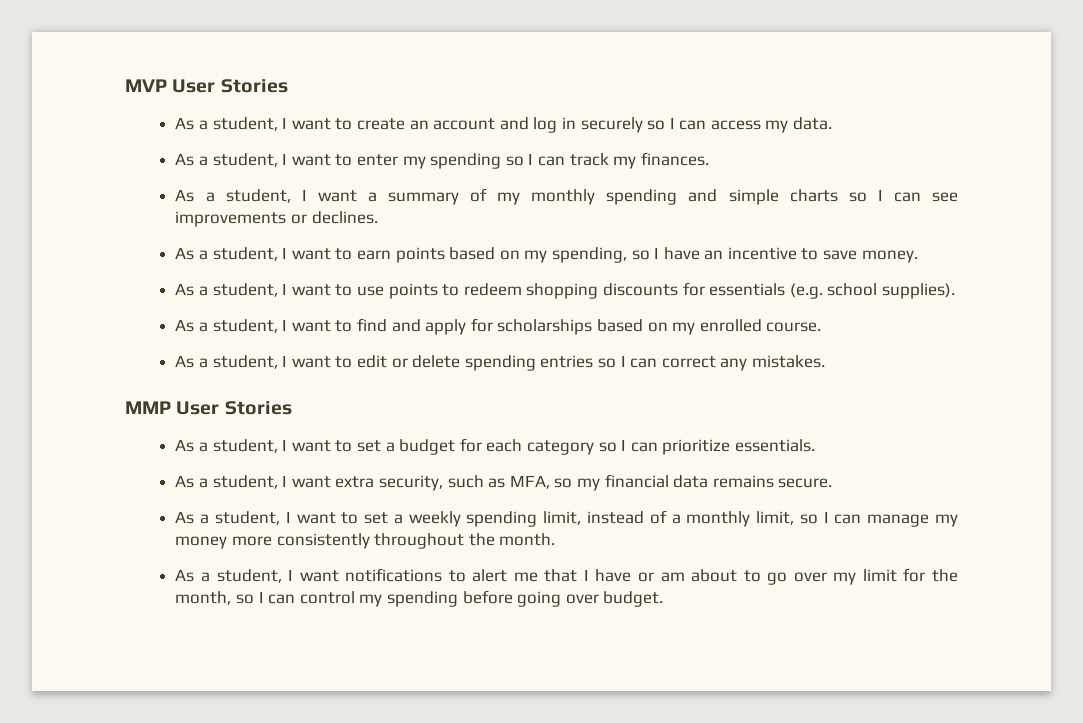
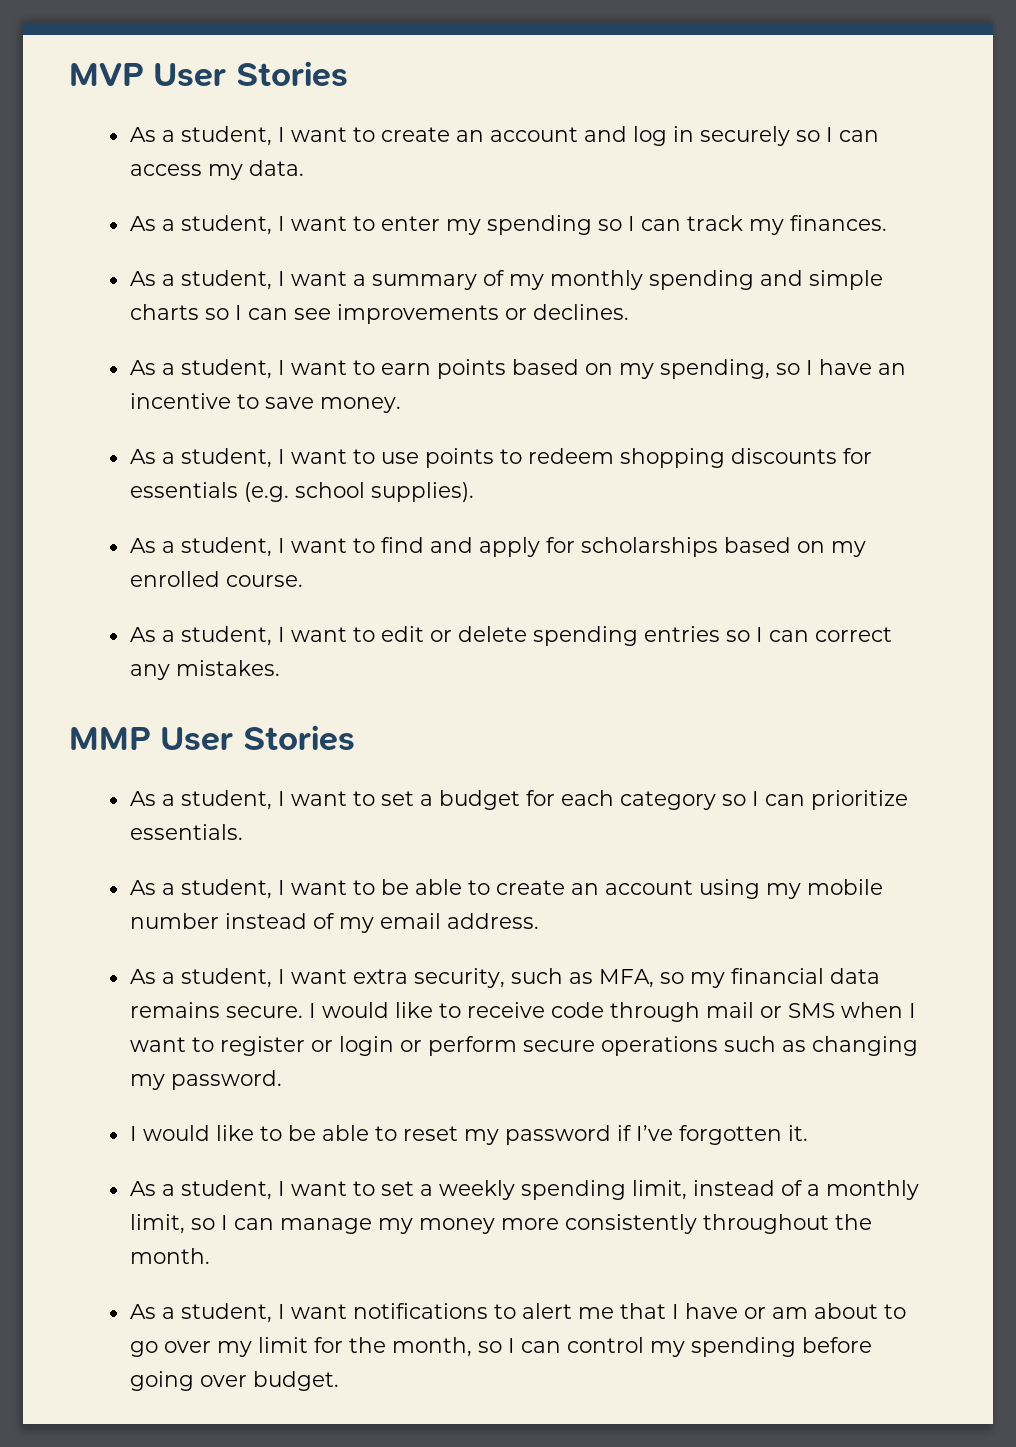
(815, 445) none -> [129,879,883,899] [129,913,539,933] // As a student, I want to be able to create an account using my mobile number instead of my email address.
(833, 483) none -> [308,1002,916,1022] [129,1036,918,1056] [129,1070,282,1090] [129,1125,808,1145] I would like to receive code through mail or SMS when I want to register or login or perform secure operations such as changing my password. // I would like to be able to reset my password if I’ve forgotten it.

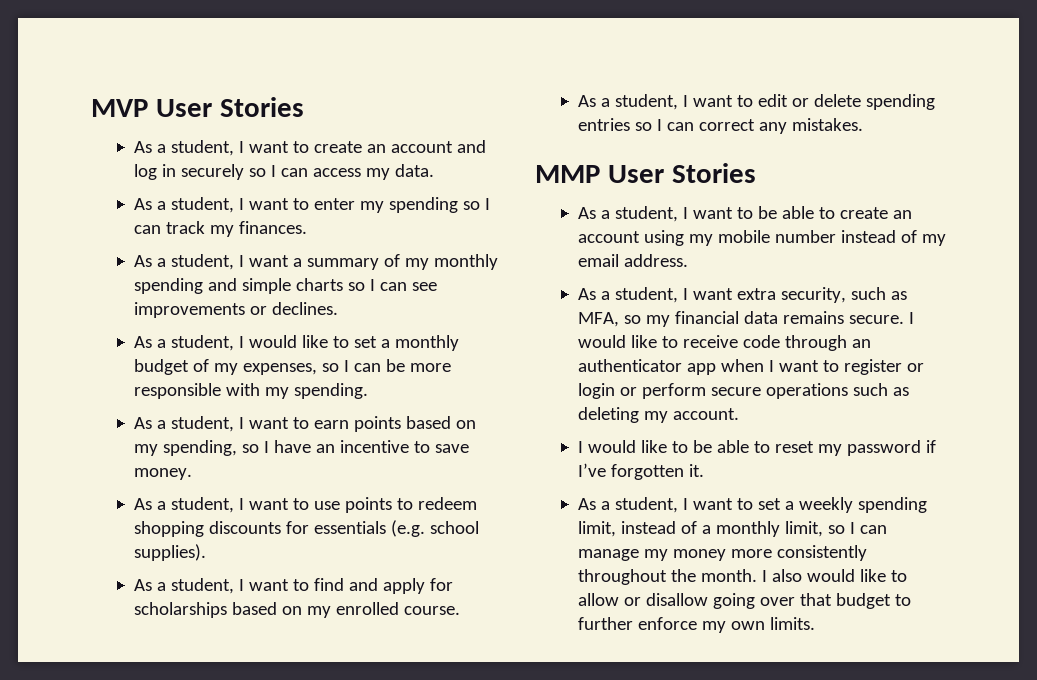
(629, 312) none -> [133,335,459,351] [133,359,451,375] [133,383,368,399] // As a student, I would like to set a monthly budget of my expenses, so I can be more responsible with my spending.
[129,790,908,810] [129,824,243,840] // As a student, I want to set a budget for each category so I can prioritize essentials. -> (756, 173) none
[705,1002,835,1018] mail or SMS -> [851,339,871,348] [577,359,716,375] an authenticator app
[811,1036,918,1056] [129,1070,282,1090] changing my password. -> [577,407,739,423] deleting my account.
[129,1303,906,1323] [129,1337,872,1357] [129,1371,339,1391] // As a student, I want notifications to alert me that I have or am about to go over my limit for the month, so I can control my spending before going over budget. -> [761,569,907,582] [577,593,911,609] [577,617,815,633] I also would like to allow or disallow going over that budget to further enforce my own limits.

